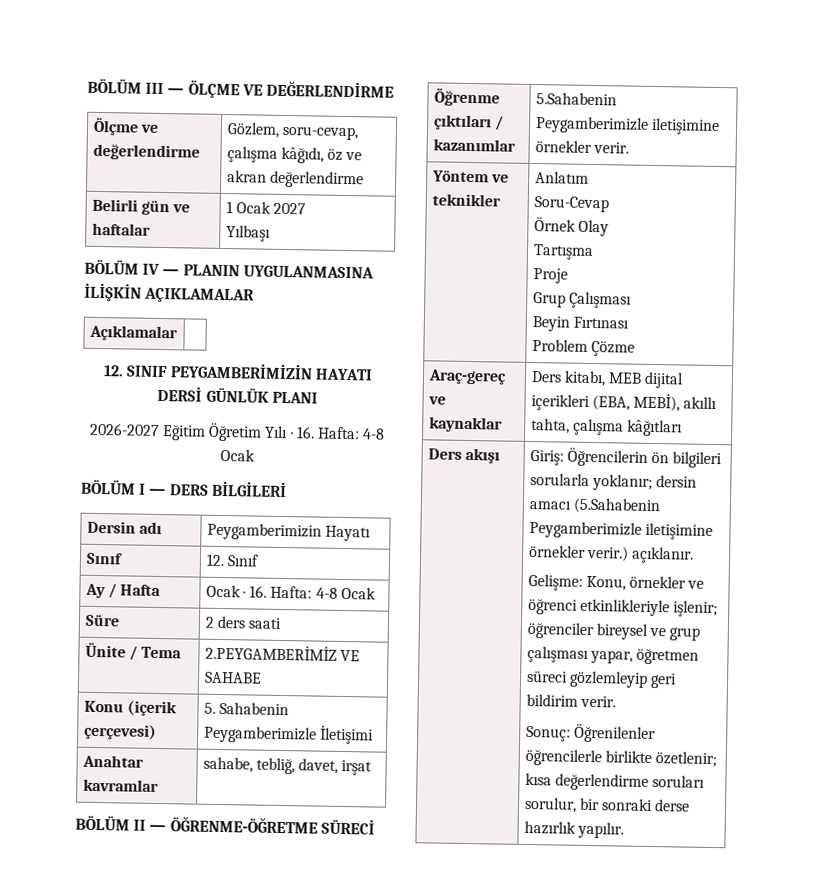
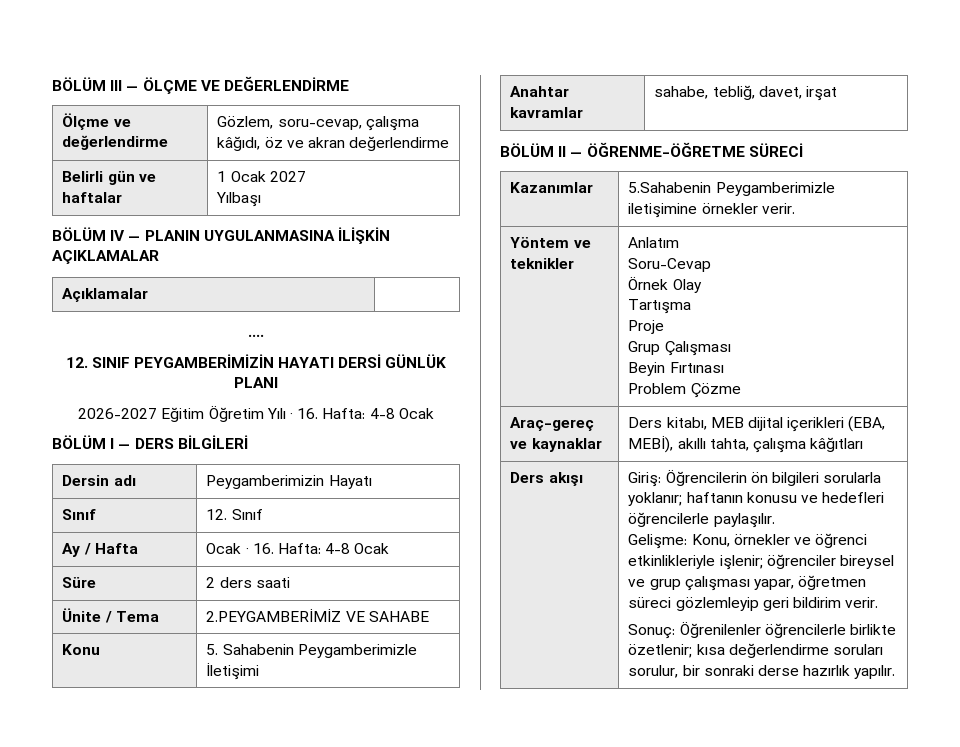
(178, 333) none -> [248,334,264,337] // ....
[127,700,178,717] [83,723,157,740] (içerik çerçevesi) -> (101, 649) none
[433,88,500,107] [432,114,505,131] [432,138,516,152] Öğrenme çıktıları / kazanımlar -> [510,182,594,193] Kazanımlar
[656,475,698,488] [528,497,662,515] [528,520,714,540] [528,544,695,564] dersin amacı (5.Sahabenin Peygamberimizle iletişimine örnekler verir.) açıklanır. -> [686,492,885,503] [628,512,775,528] haftanın konusu ve hedefleri öğrencilerle paylaşılır.

